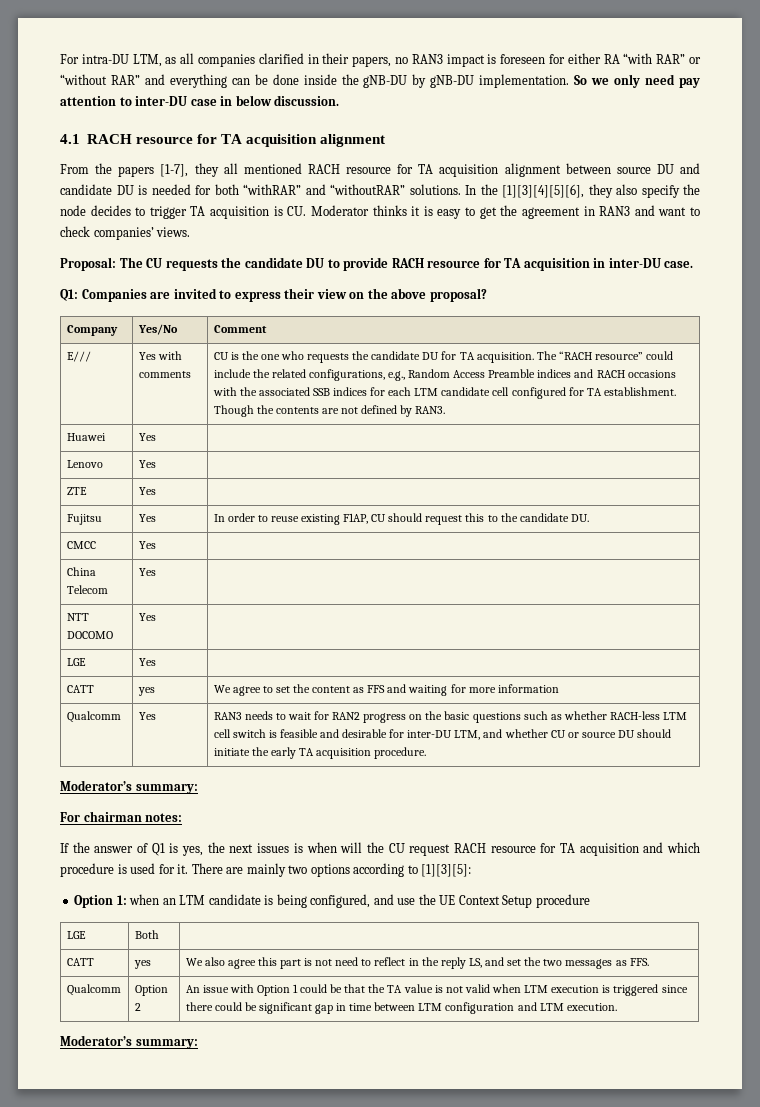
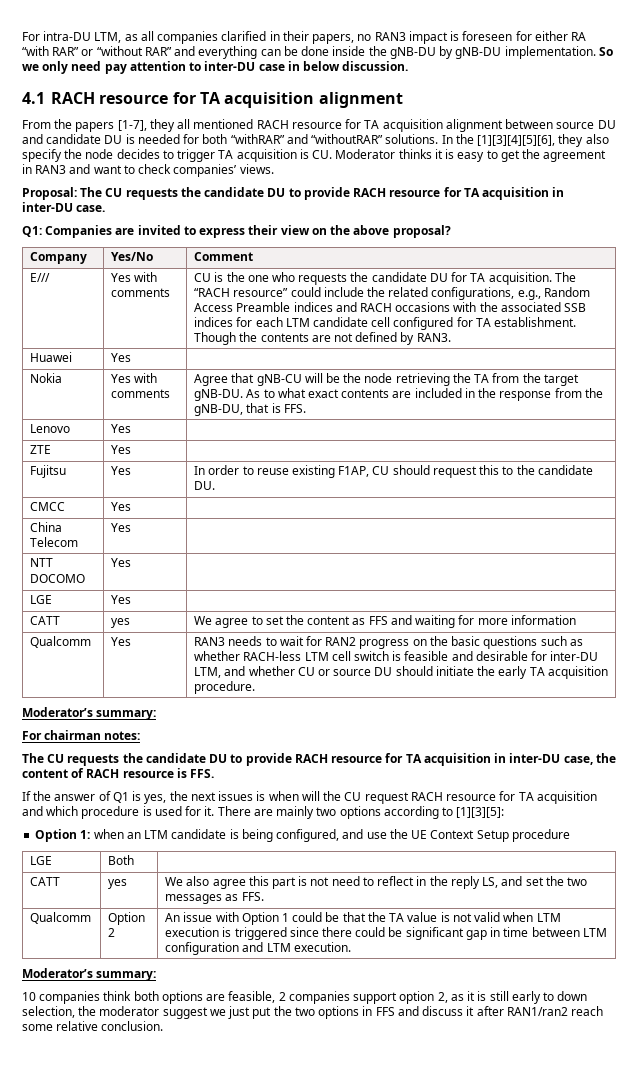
(156, 437) none -> [30,373,63,383] [111,373,158,383] [111,389,171,398] [194,373,579,386] [194,388,603,401] [194,403,306,416] // Nokia | Yes with comments | Agree that gNB-CU will be the node retrieving the TA from the target gNB-DU. As to what exact contents are included in the response from the gNB-DU, that is FFS.
(183, 817) none -> [22,753,616,766] [22,768,215,778] // The CU requests the candidate DU to provide RACH resource for TA acquisition in inter-DU case, the content of RACH resource is FFS.
(198, 1043) none -> [22,991,588,1004] [22,1006,604,1019] [22,1021,164,1031] // 10 companies think both options are feasible, 2 companies support option 2, as it is still early to down selection, the moderator suggest we just put the two options in FFS and discuss it after RAN1/ran2 reach some relative conclusion.

